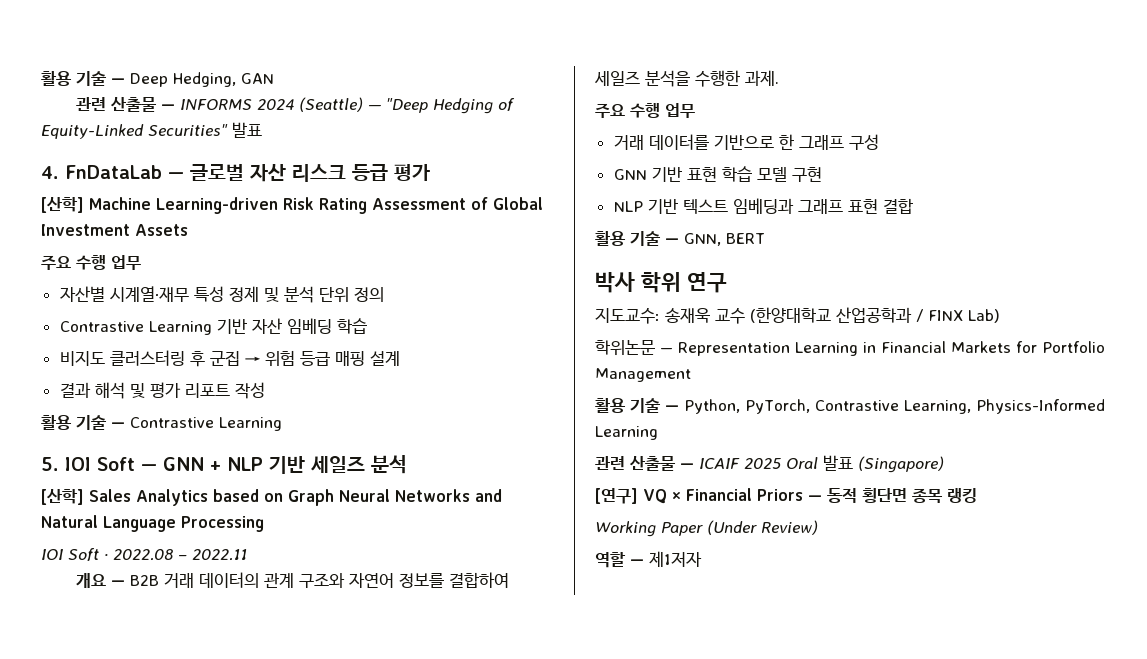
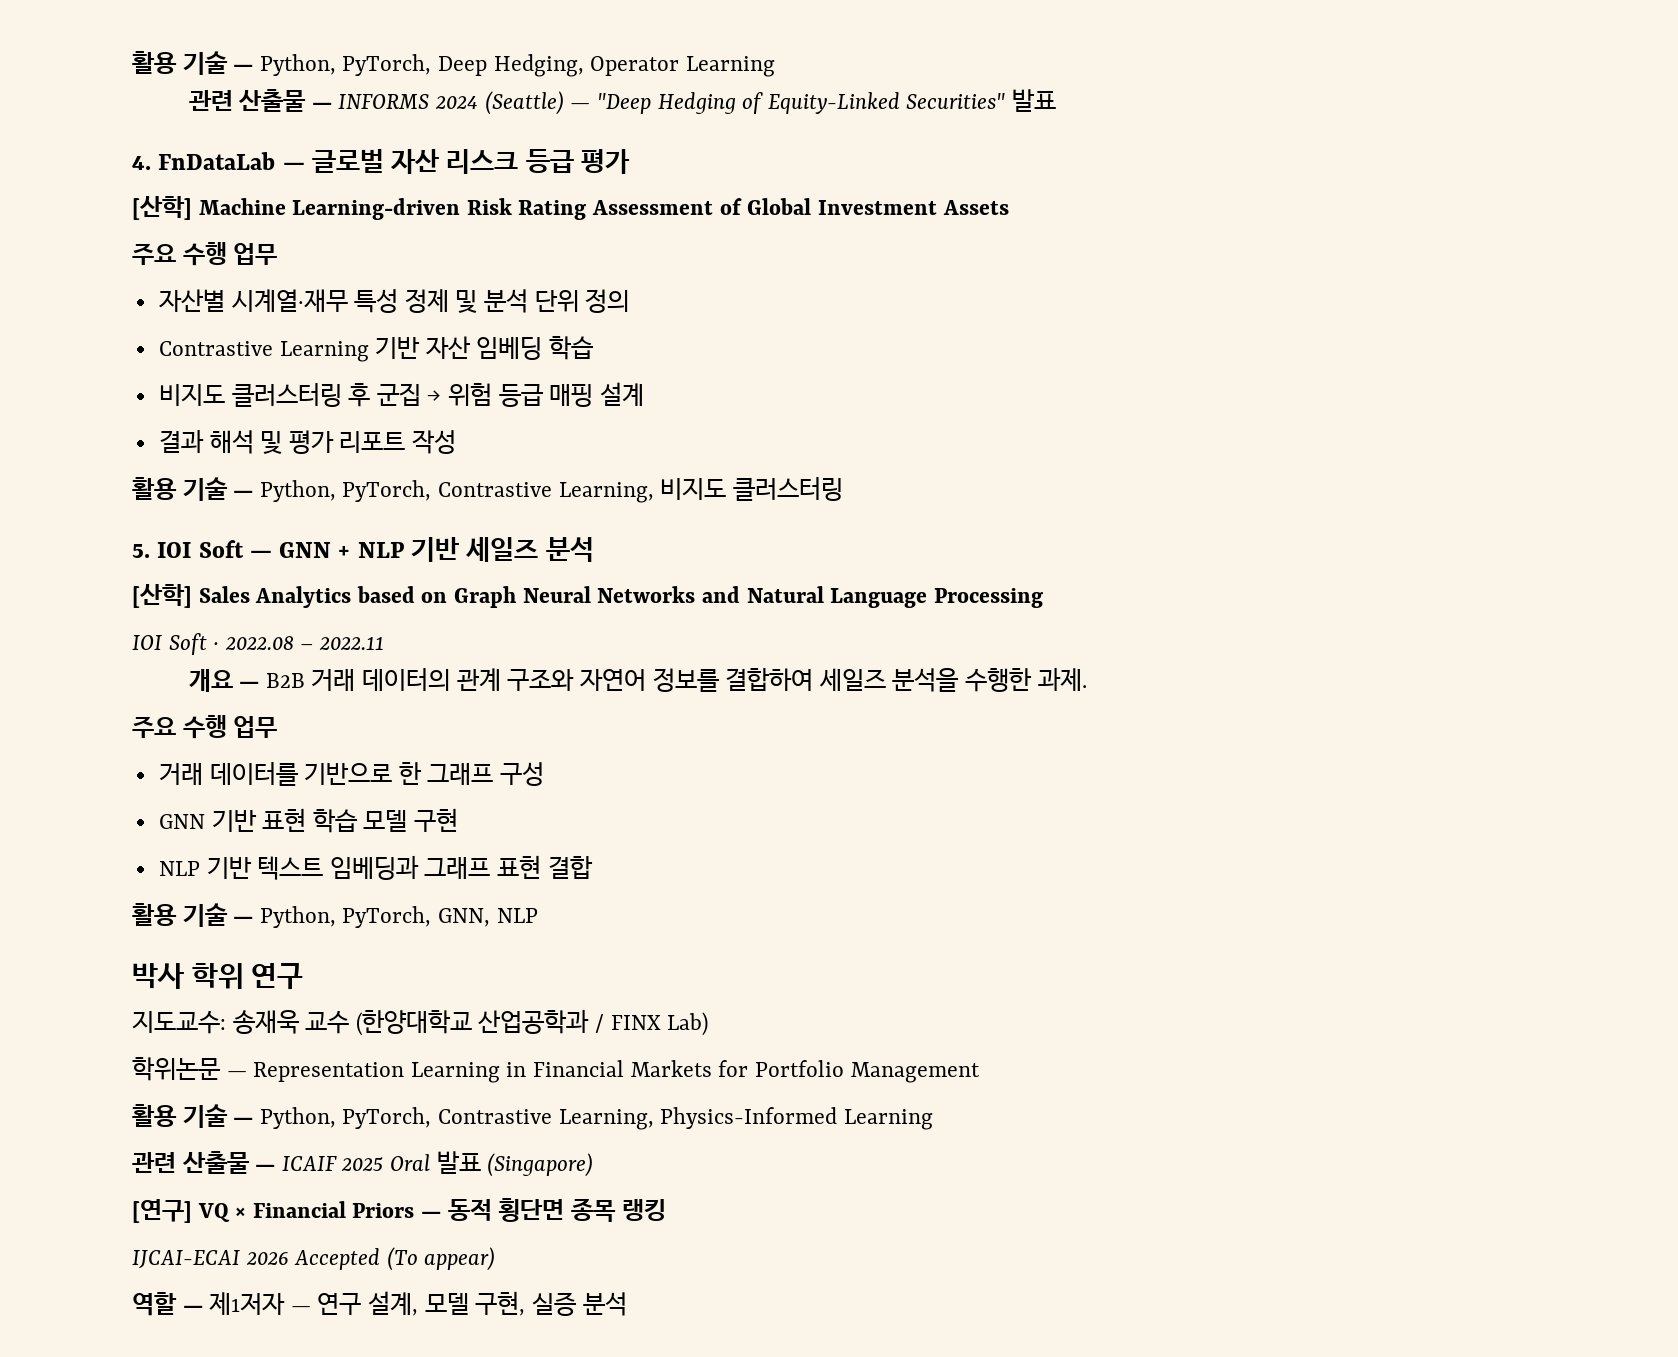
[41,71,274,87] 활용 기술 — Deep Hedging, GAN -> [132,51,775,77] 활용 기술 — Python, PyTorch, Deep Hedging, Operator Learning
[130,417,282,431] Contrastive Learning -> [259,477,843,503] Python, PyTorch, Contrastive Learning, 비지도 클러스터링
[684,233,765,246] GNN, BERT -> [259,906,538,928] Python, PyTorch, GNN, NLP
[595,520,818,537] [595,551,702,568] Working Paper (Under Review) // 역할 — 제1저자 -> [132,1247,496,1271] [132,1291,627,1316] IJCAI-ECAI 2026 Accepted (To appear) // 역할 — 제1저자 — 연구 설계, 모델 구현, 실증 분석

